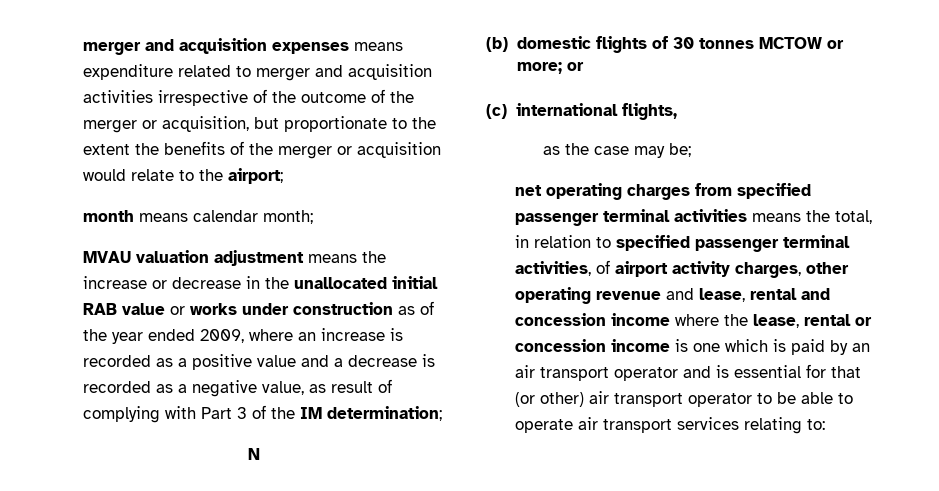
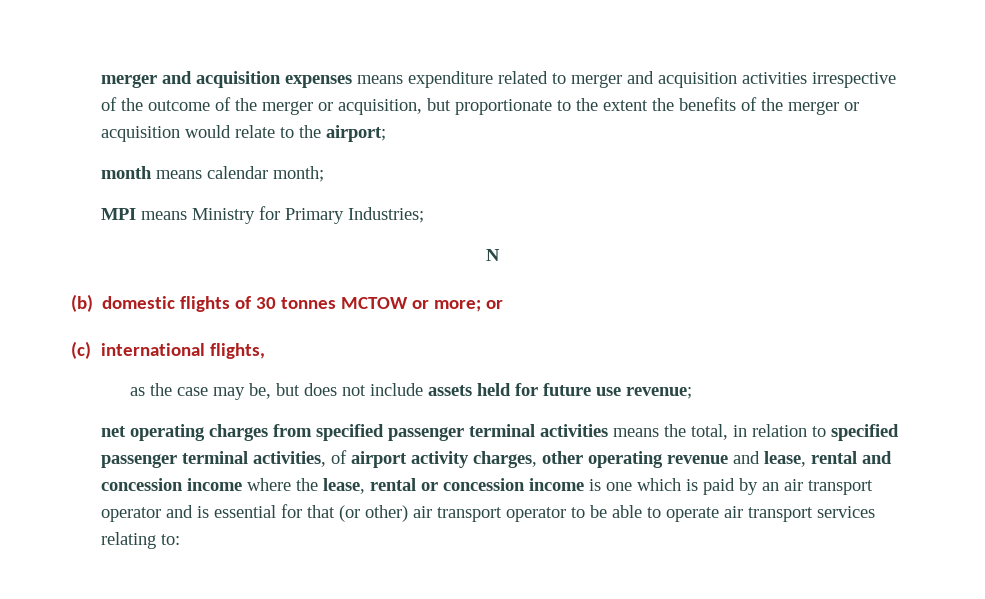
[82,250,386,266] [82,276,438,289] [82,301,434,315] [82,328,403,344] [82,354,435,370] [82,379,392,397] [82,405,442,423] MVAU valuation adjustment means the increase or decrease in the unallocated initial RAB value or works under construction as of the year ended 2009, where an increase is recorded as a positive value and a decrease is recorded as a negative value, as result of complying with Part 3 of the IM determination; -> [100,206,424,224] MPI means Ministry for Primary Industries;
[669,143,692,157] be; -> [249,383,693,399] be, but does not include assets held for future use revenue;

